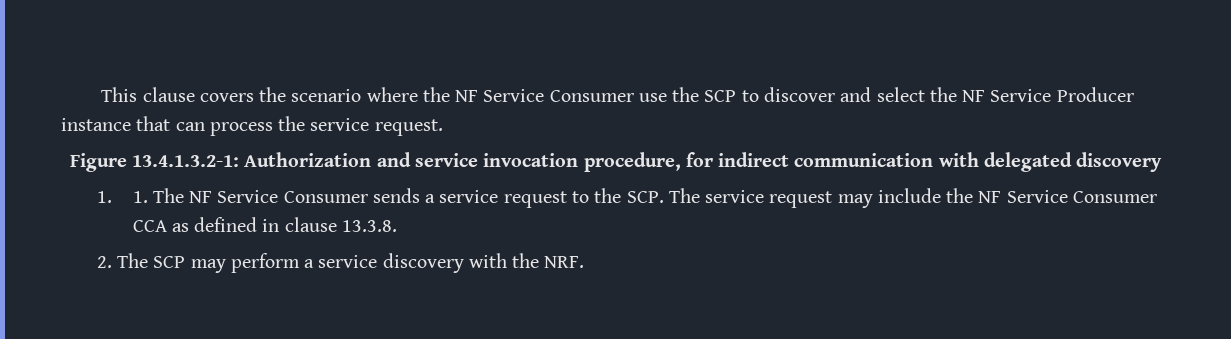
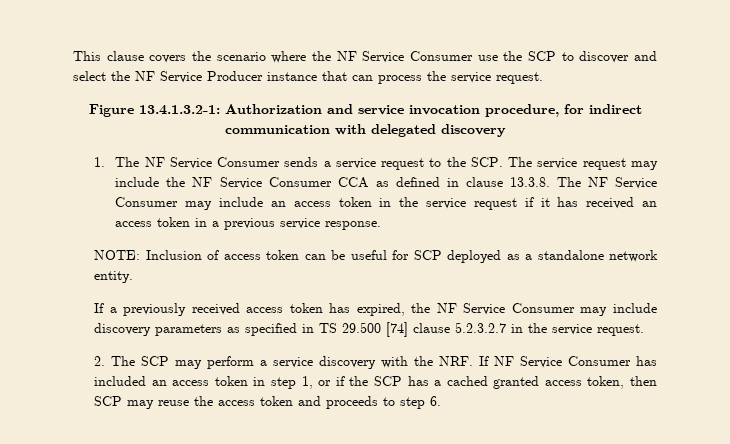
[132,191,148,203] 1. -> (106, 162) none
(397, 226) none -> [556,177,657,189] [115,197,657,210] [115,217,382,230] [94,250,658,263] [94,271,134,283] [94,303,657,316] [94,322,645,337] The NF Service Consumer may include an access token in the service request if it has received an access token in a previous service response. // NOTE: Inclusion of access token can be useful for SCP deployed as a standalone network entity. // If a previously received access token has expired, the NF Service Consumer may include discovery parameters as specified in TS 29.500 [74] clause 5.2.3.2.7 in the service request.
(585, 262) none -> [479,356,657,368] [94,376,657,389] [94,396,442,409] If NF Service Consumer has included an access token in step 1, or if the SCP has a cached granted access token, then SCP may reuse the access token and proceeds to step 6.

